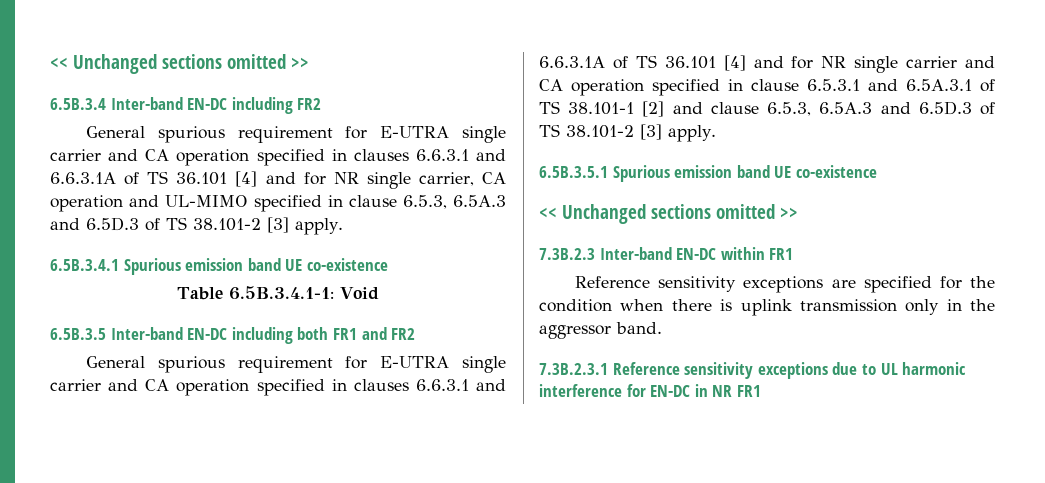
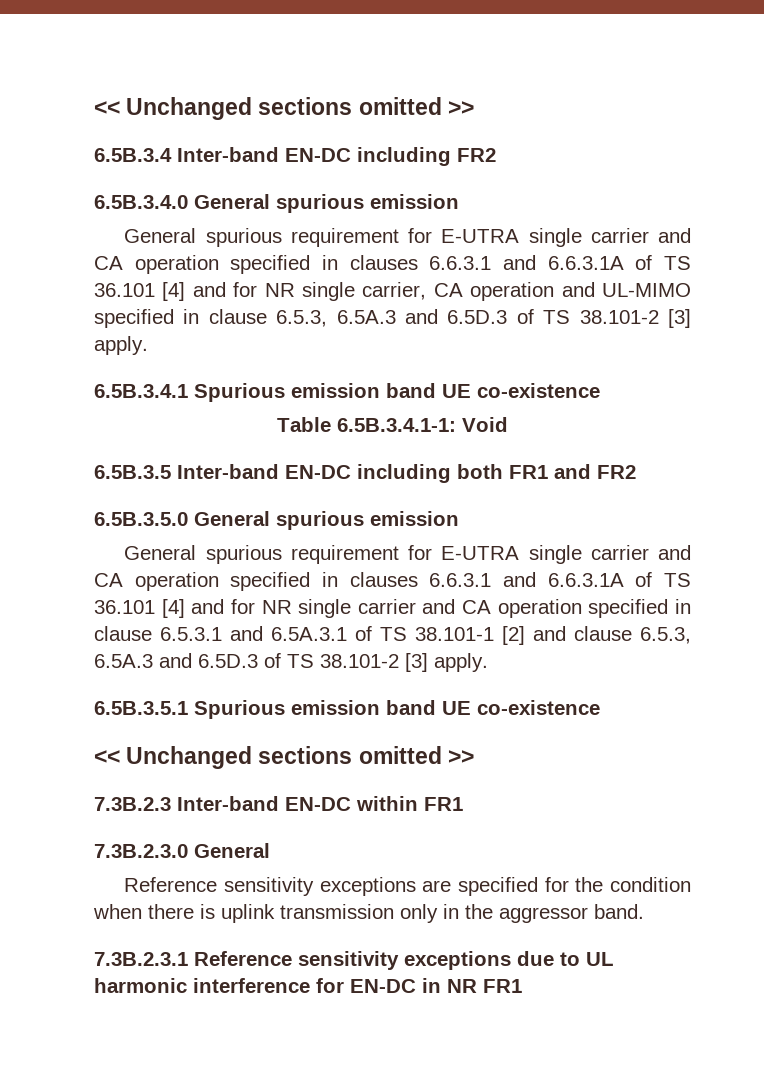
(322, 104) none -> [94,194,459,213] // 6.5B.3.4.0 General spurious emission
(416, 334) none -> [94,511,459,530] // 6.5B.3.5.0 General spurious emission
(794, 254) none -> [94,843,270,858] // 7.3B.2.3.0 General

